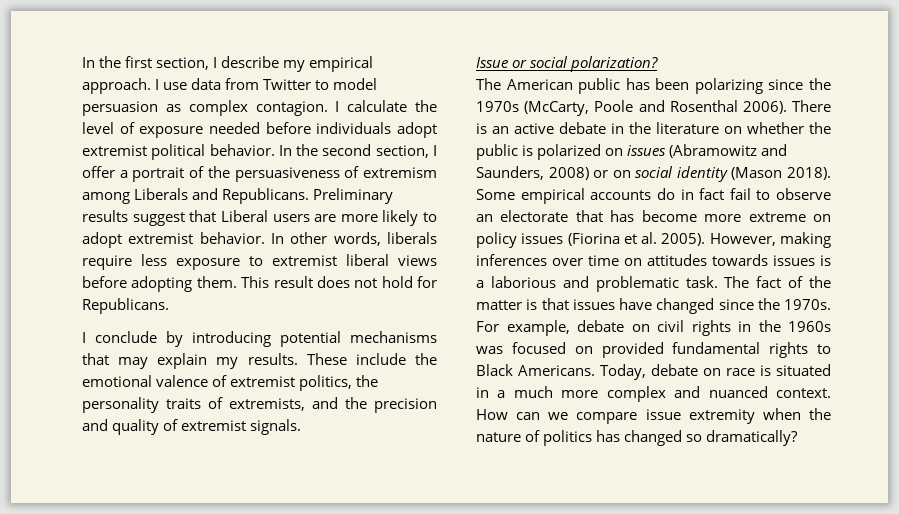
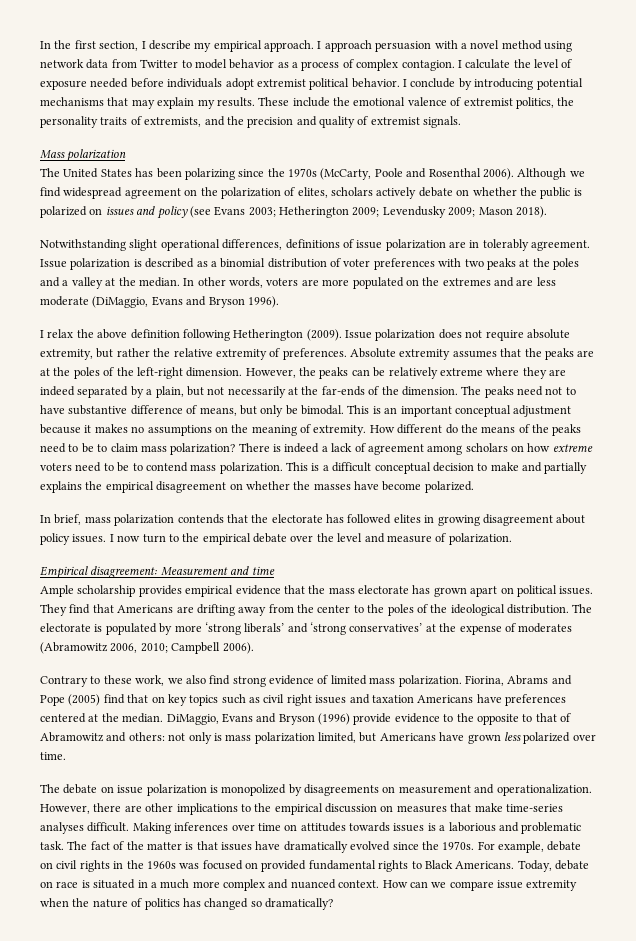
[163,82,188,90] use -> [324,40,572,52] [40,59,84,68] approach persuasion with a novel method using network
[82,101,181,116] persuasion as -> [229,59,354,71] behavior as a process of
[278,144,437,158] [82,166,437,182] [82,188,394,204] [82,210,437,226] [82,232,437,248] [82,254,437,270] [82,276,437,292] [82,298,169,314] In the second section, I offer a portrait of the persuasiveness of extremism among Liberals and Republicans. Preliminary results suggest that Liberal users are more likely to adopt extremist behavior. In other words, liberals require less exposure to extremist liberal views before adopting them. This result does not hold for Republicans. // -> (400, 83) none
[476,56,659,72] [476,78,621,94] Issue or social polarization? // The American public -> [40,149,127,162] [40,168,132,178] Mass polarization // The United States
[792,100,831,112] [476,122,719,134] There is an active debate in the literature -> [517,168,585,180] [40,187,453,199] Although we find widespread agreement on the polarization of elites, scholars actively debate
[669,144,788,158] [476,166,831,182] [476,188,831,204] [476,210,832,222] [476,232,831,248] (Abramowitz and Saunders, 2008) or on social identity (Mason 2018). Some empirical accounts do in fact fail to observe an electorate that has become more extreme on policy issues (Fiorina et al. 2005). However, making -> [136,206,547,219] [40,239,591,251] [40,258,579,270] [40,277,556,289] [40,296,279,308] [40,329,570,341] [40,348,595,360] [40,367,566,379] [40,386,576,398] [40,405,572,417] [40,424,582,436] [40,443,593,455] [40,462,588,474] [40,481,474,493] [40,514,586,526] [40,533,512,545] [40,566,275,579] [40,585,594,597] [40,604,593,616] [40,622,573,635] [40,642,254,654] [40,675,572,687] [40,694,566,706] [40,713,571,725] [40,732,596,744] [40,752,66,760] [40,784,592,796] [40,803,563,815] [40,822,171,834] and policy (see Evans 2003; Hetherington 2009; Levendusky 2009; Mason 2018). // Notwithstanding slight operational differences, definitions of issue polarization are in tolerably agreement. Issue polarization is described as a binomial distribution of voter preferences with two peaks at the poles and a valley at the median. In other words, voters are more populated on the extremes and are less moderate (DiMaggio, Evans and Bryson 1996). // I relax the above definition following Hetherington (2009). Issue polarization does not require absolute extremity, but rather the relative extremity of preferences. Absolute extremity assumes that the peaks are at the poles of the left-right dimension. However, the peaks can be relatively extreme where they are indeed separated by a plain, but not necessarily at the far-ends of the dimension. The peaks need not to have substantive difference of means, but only be bimodal. This is an important conceptual adjustment because it makes no assumptions on the meaning of extremity. How different do the means of the peaks need to be to claim mass polarization? There is indeed a lack of agreement among scholars on how extreme voters need to be to contend mass polarization. This is a difficult conceptual decision to make and partially explains the empirical disagreement on whether the masses have become polarized. // In brief, mass polarization contends that the electorate has followed elites in growing disagreement about policy issues. I now turn to the empirical debate over the level and measure of polarization. // Empirical disagreement: Measurement and time // Ample scholarship provides empirical evidence that the mass electorate has grown apart on political issues. They find that Americans are drifting away from the center to the poles of the ideological distribution. The electorate is populated by more ‘strong liberals’ and ‘strong conservatives’ at the expense of moderates (Abramowitz 2006, 2010; Campbell 2006). // Contrary to these work, we also find strong evidence of limited mass polarization. Fiorina, Abrams and Pope (2005) find that on key topics such as civil right issues and taxation Americans have preferences centered at the median. DiMaggio, Evans and Bryson (1996) provide evidence to the opposite to that of Abramowitz and others: not only is mass polarization limited, but Americans have grown less polarized over time. // The debate on issue polarization is monopolized by disagreements on measurement and operationalization. However, there are other implications to the empirical discussion on measures that make time-series analyses difficult. Making
[656,298,715,314] changed -> [283,841,391,853] dramatically evolved

